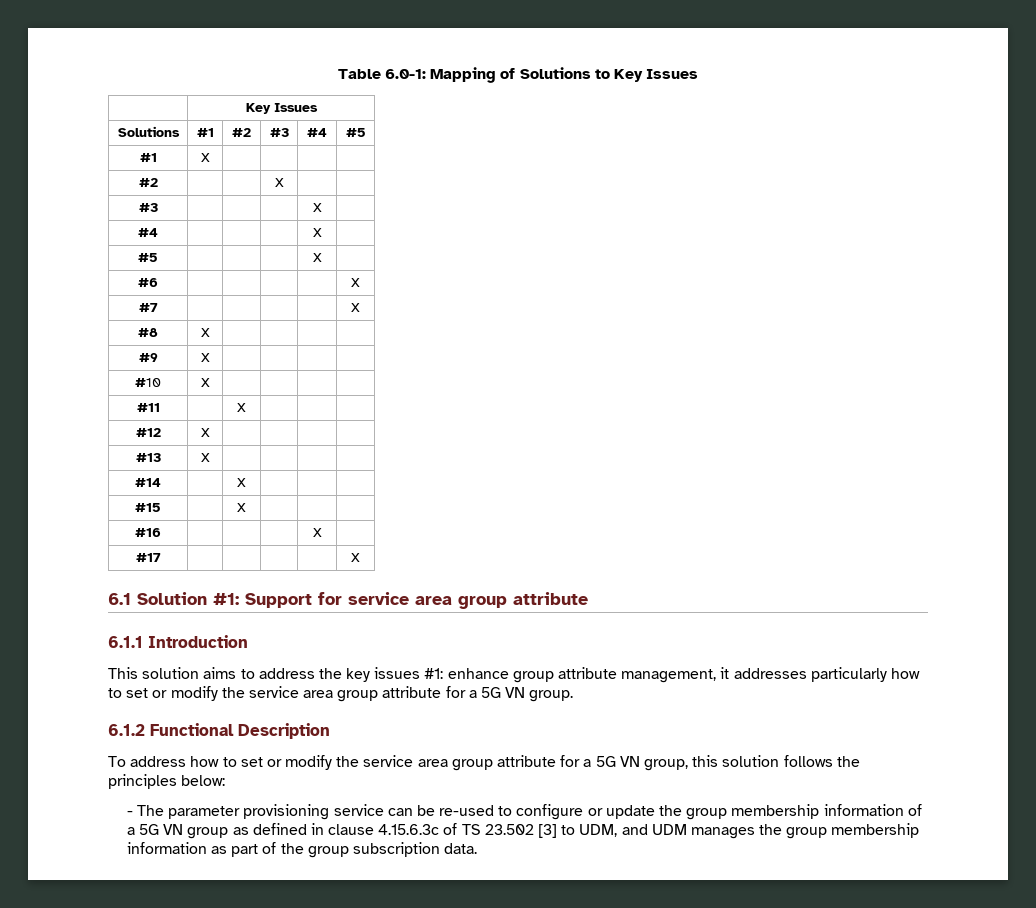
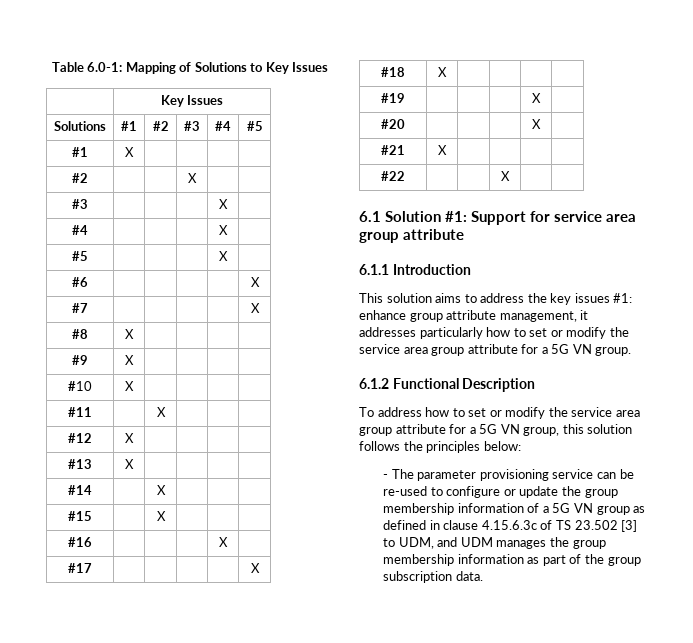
(360, 557) none -> [381,67,405,77] [438,67,447,77] [381,93,405,103] [532,93,541,103] [381,119,405,129] [532,119,541,129] [381,145,405,155] [438,145,447,155] [381,171,405,181] [501,171,510,181] // #18 | X | | | | // #19 | | | | X | // #20 | | | | X | // #21 | X | | | | // #22 | | | X | |

